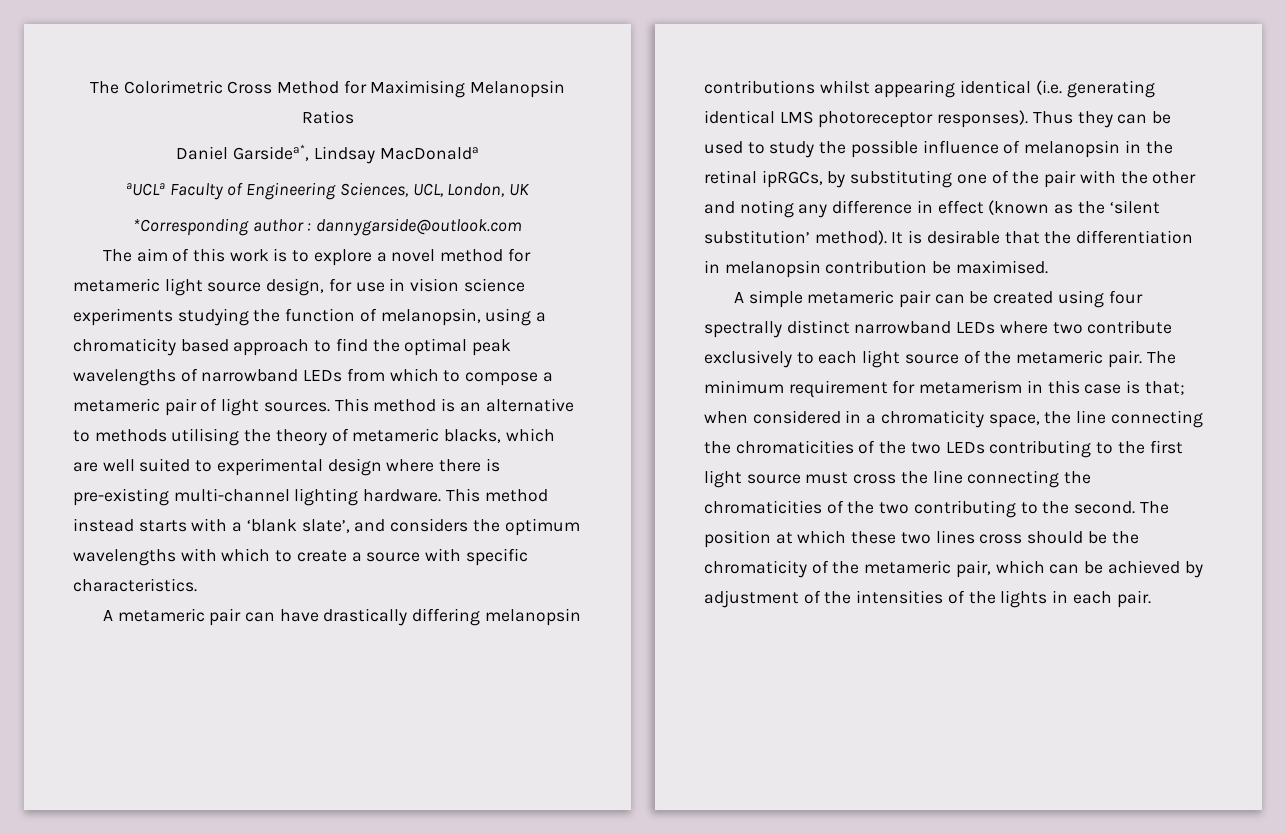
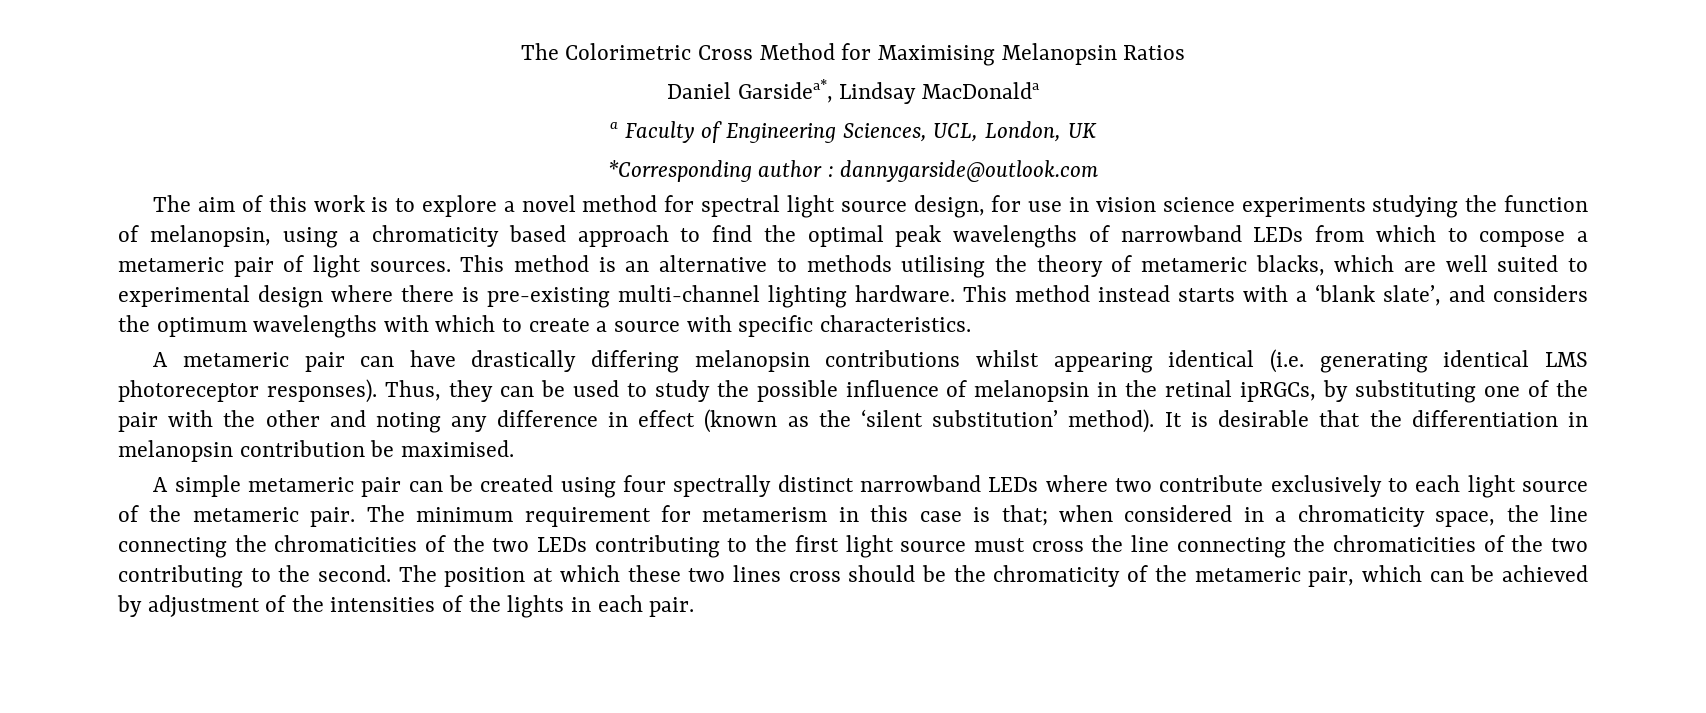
[125,183,165,196] aUCLa -> [610,121,619,129] a
[73,278,160,292] metameric -> [701,195,781,217] spectral
[1032,111,1073,124] Thus -> [384,380,441,401] Thus,

